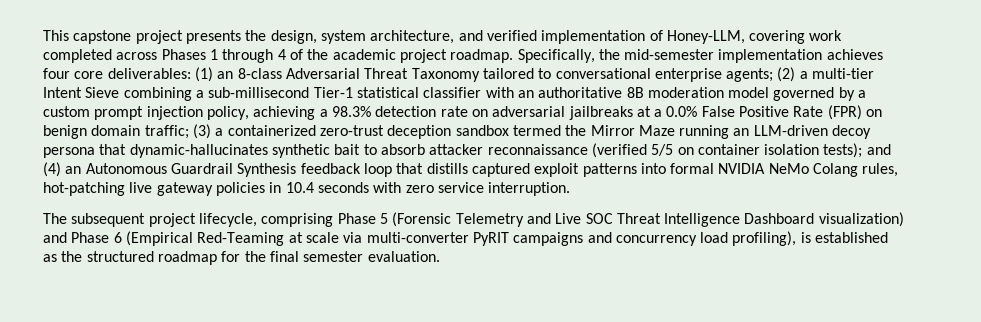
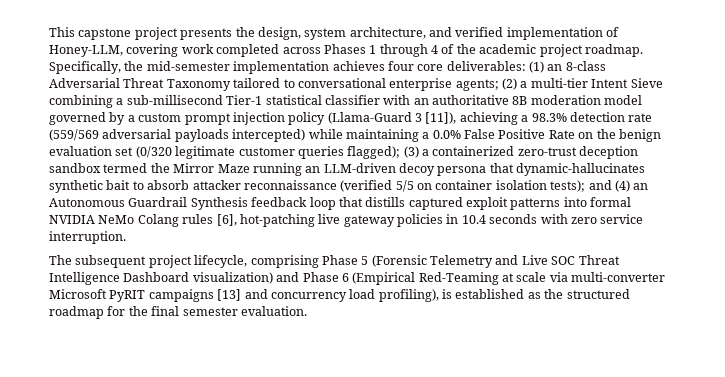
[206,106,249,120] policy, -> [288,112,457,125] policy (Llama-Guard 3 [11]),
[471,106,651,120] on adversarial jailbreaks at -> [49,129,419,142] (559/569 adversarial payloads intercepted) while maintaining
[827,105,883,120] [43,125,189,139] (FPR) on benign domain traffic; -> [578,129,661,142] [49,146,401,159] on the benign evaluation set (0/320 legitimate customer queries flagged);
[862,163,899,177] rules, -> [182,214,237,226] rules [6],
(469, 237) none -> [49,289,107,299] Microsoft
(584, 239) none -> [217,289,242,301] [13]

